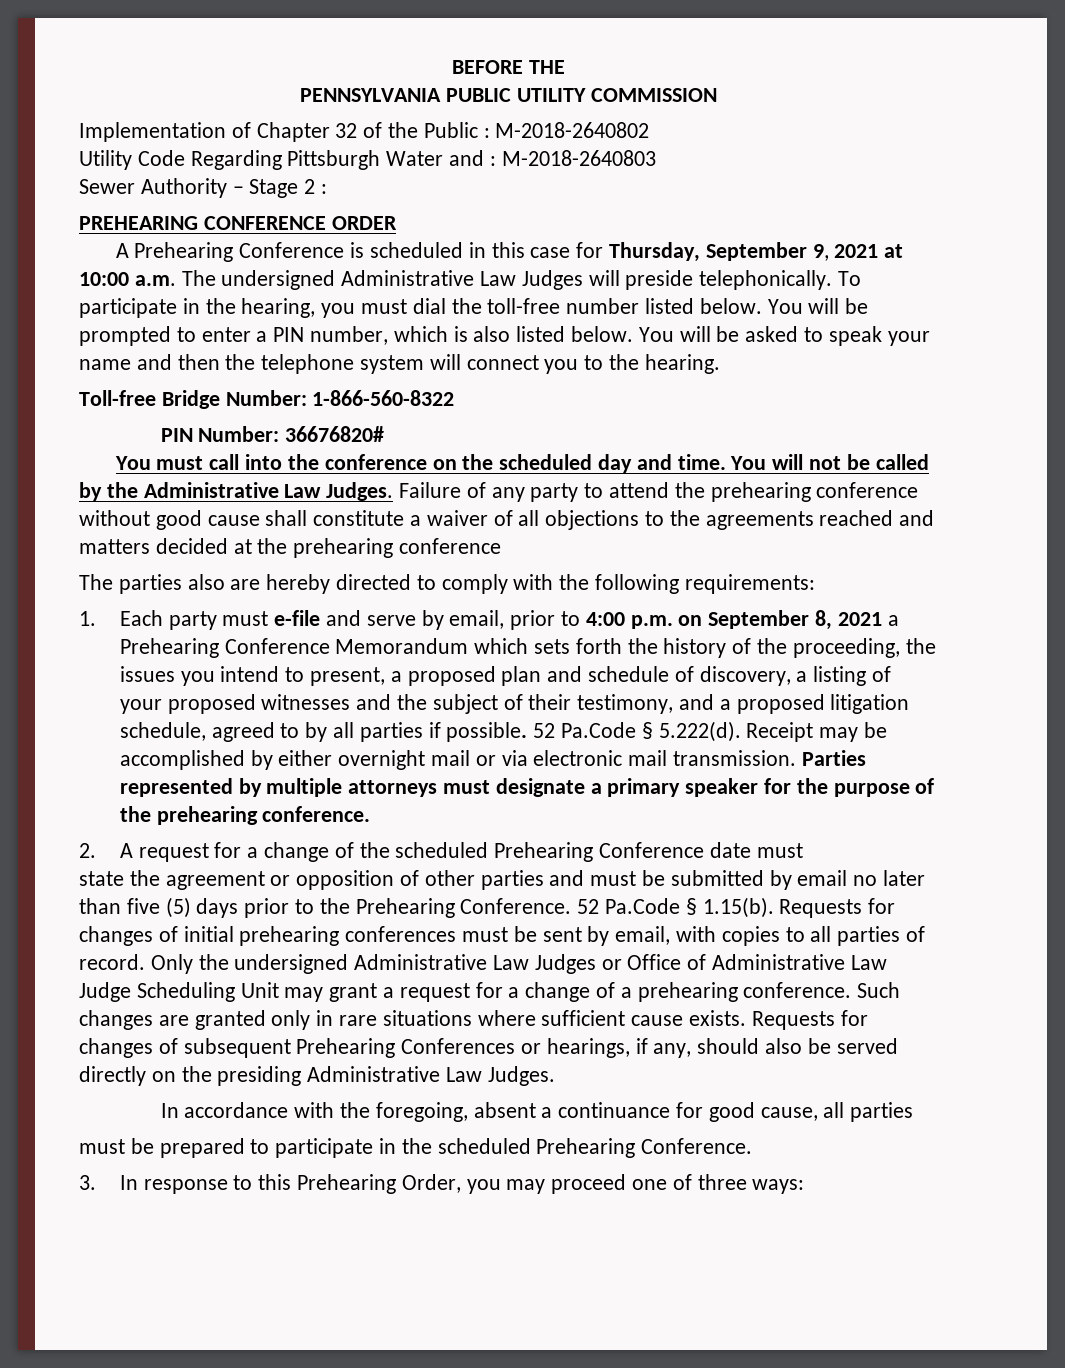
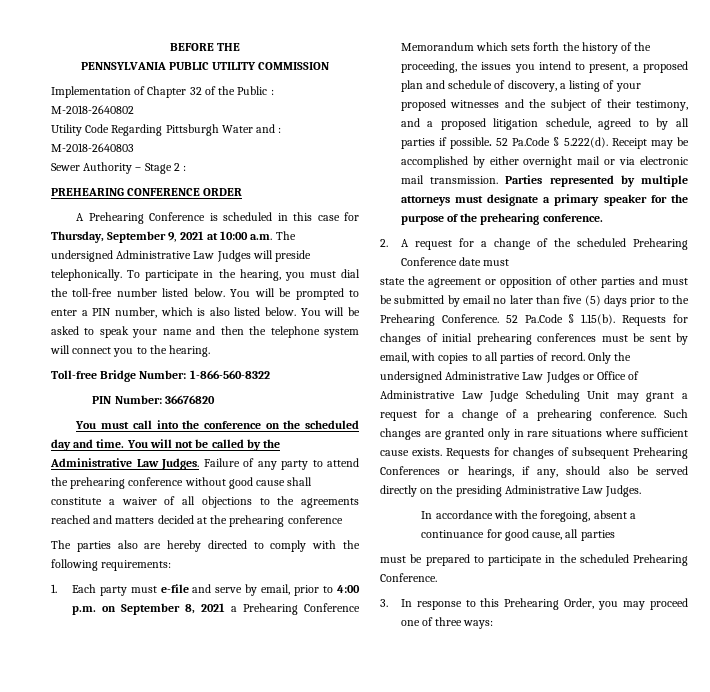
[285,426,385,442] 36676820# -> [164,395,215,404] 36676820

